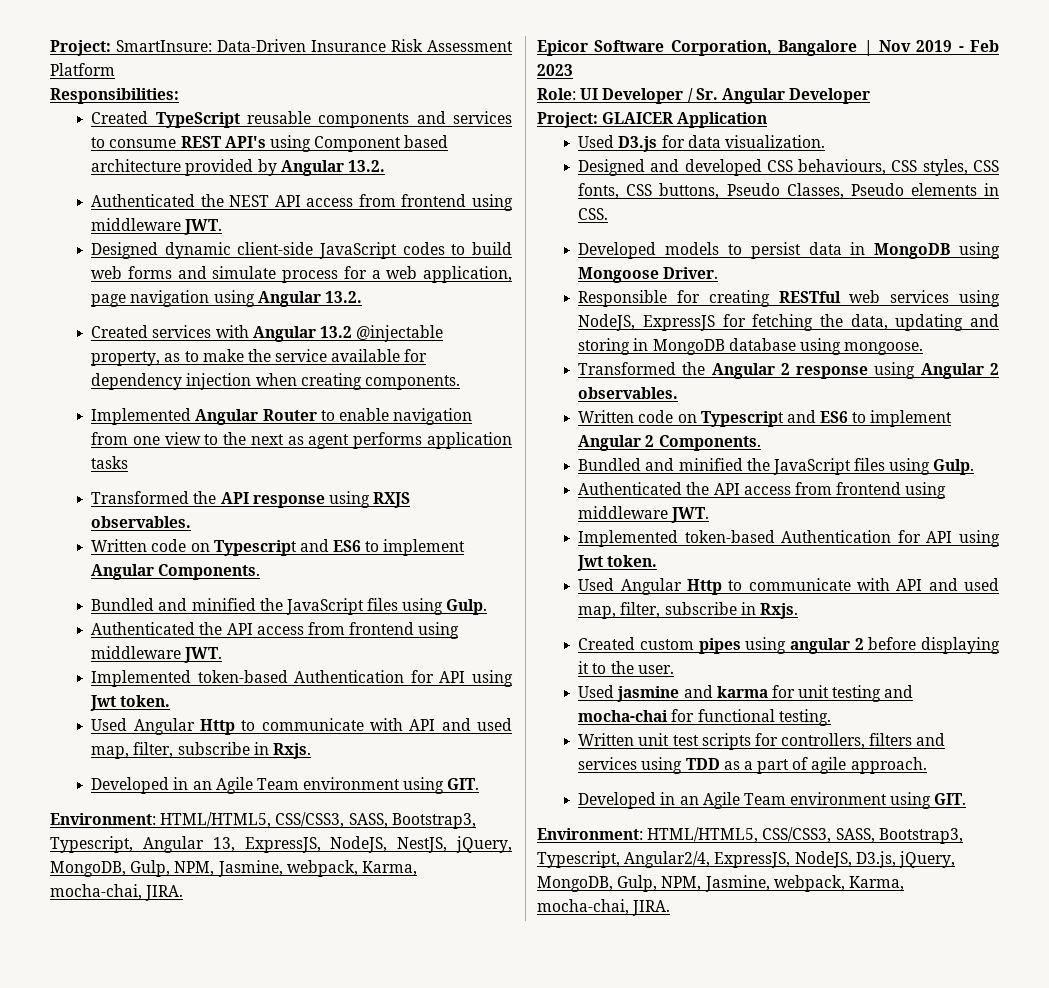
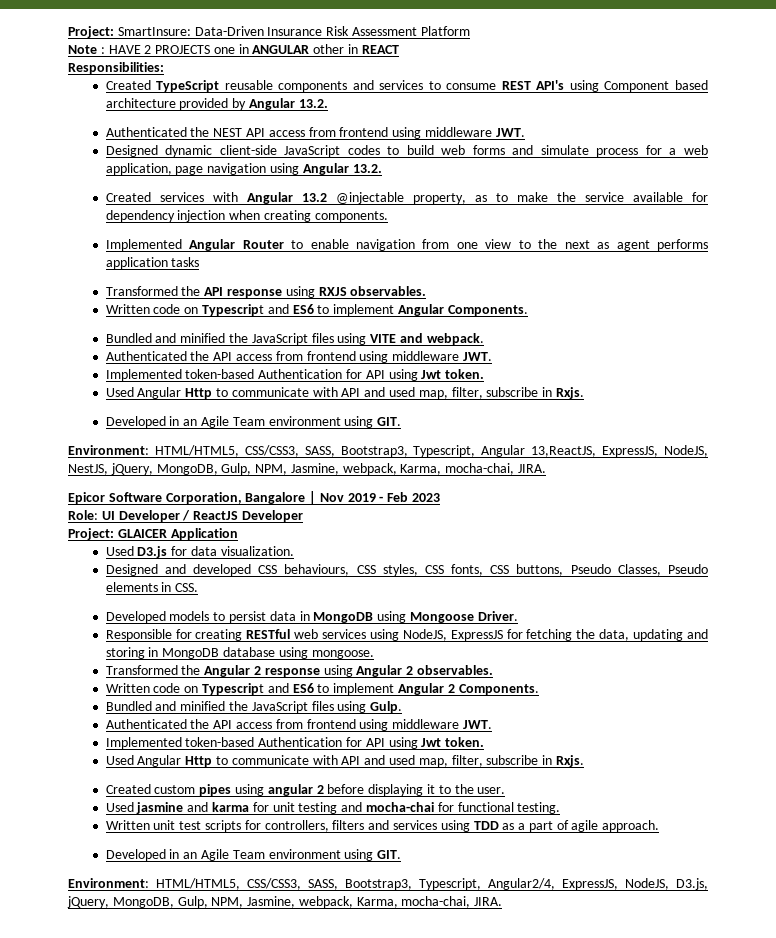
(115, 69) none -> [68,44,399,54] // Note : HAVE 2 PROJECTS one in ANGULAR other in REACT
[446,599,488,615] Gulp. -> [370,333,484,345] VITE and webpack.
[212,837,235,852] 13, -> [531,446,597,457] 13,ReactJS,
[695,88,785,104] Sr. Angular -> [193,511,239,520] ReactJS

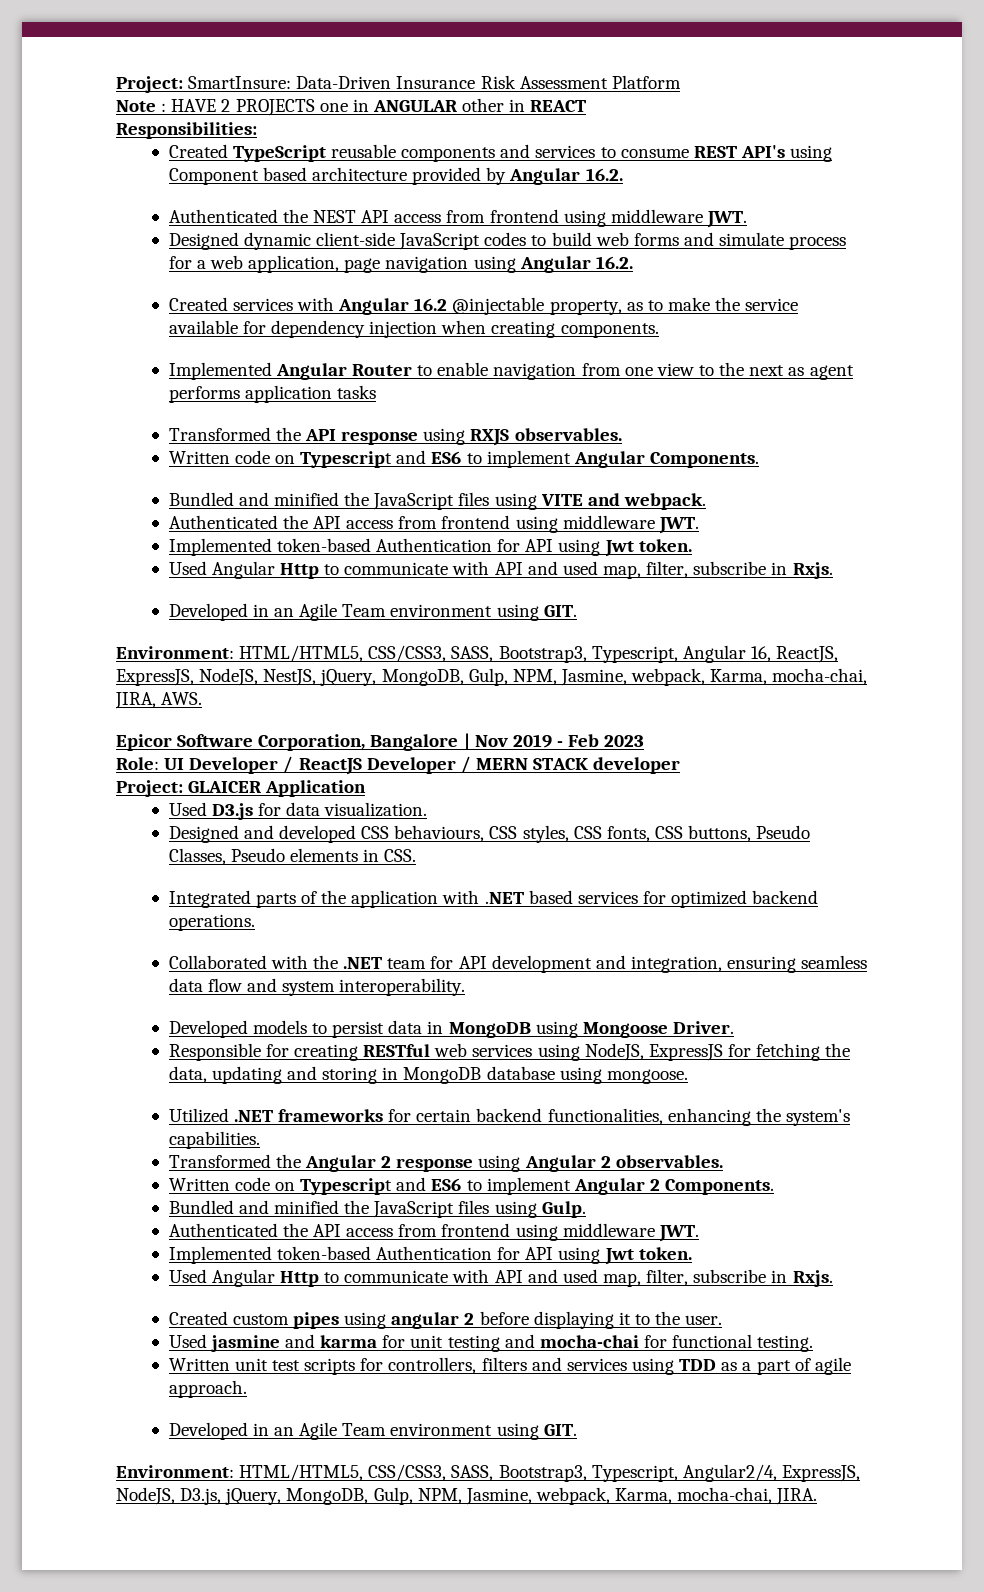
[298,99,328,108] 13.2. -> [585,168,623,181] 16.2.
[352,164,382,173] 13.2. -> [595,256,633,269] 16.2.
[301,193,327,202] 13.2 -> [414,298,448,311] 16.2
[531,446,597,457] 13,ReactJS, -> [750,646,839,663] 16, ReactJS,
[518,464,547,473] JIRA. -> [115,692,203,709] JIRA, AWS.
(303, 516) none -> [460,756,681,774] / MERN STACK developer
(199, 587) none -> [168,890,819,908] [168,914,255,931] [168,955,868,973] [168,978,466,996] // Integrated parts of the application with .NET based services for optimized backend operations. // Collaborated with the .NET team for API development and integration, ensuring seamless data flow and system interoperability.
(374, 654) none -> [168,1108,850,1126] [168,1131,260,1149] // Utilized .NET frameworks for certain backend functionalities, enhancing the system's capabilities.

